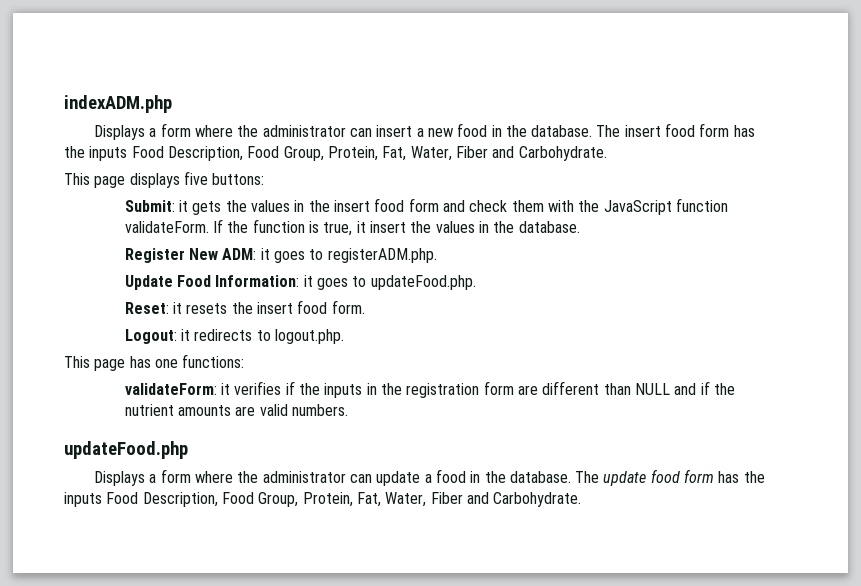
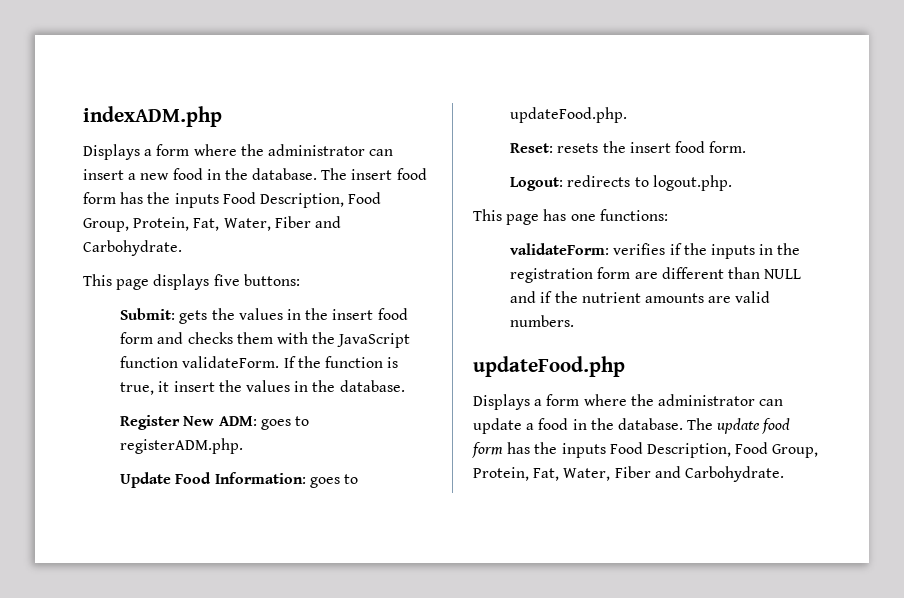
[179,200,189,212] it -> (176, 314) none
[469,200,508,212] check -> [187,332,233,344] checks
[260,248,270,260] it -> (257, 421) none
[303,275,313,287] it -> (306, 478) none
[173,302,183,314] it -> (554, 148) none
[181,329,191,341] it -> (564, 184) none
[221,383,231,395] it -> (610, 249) none

